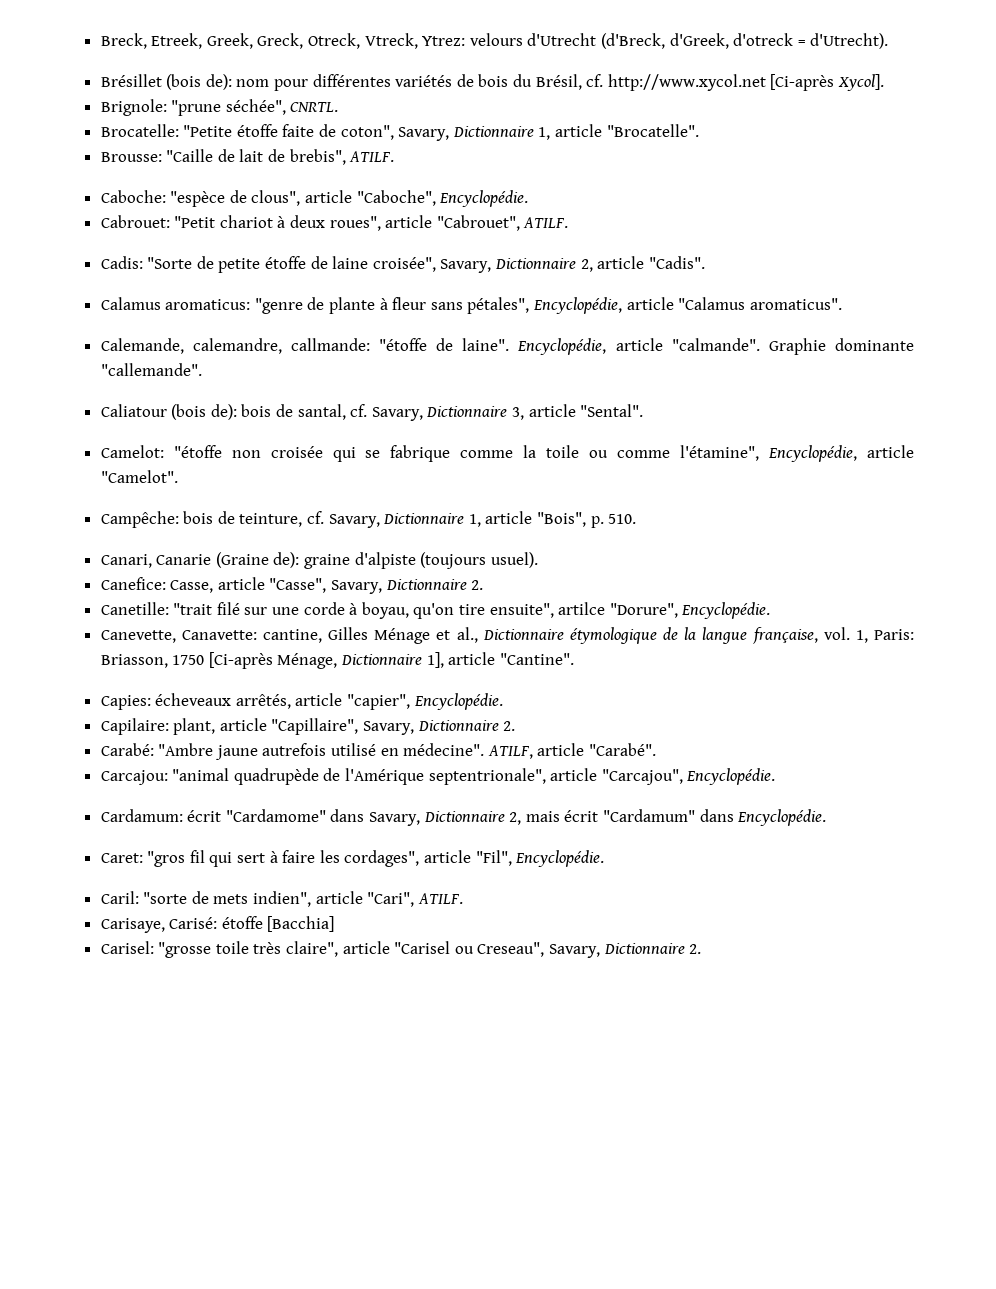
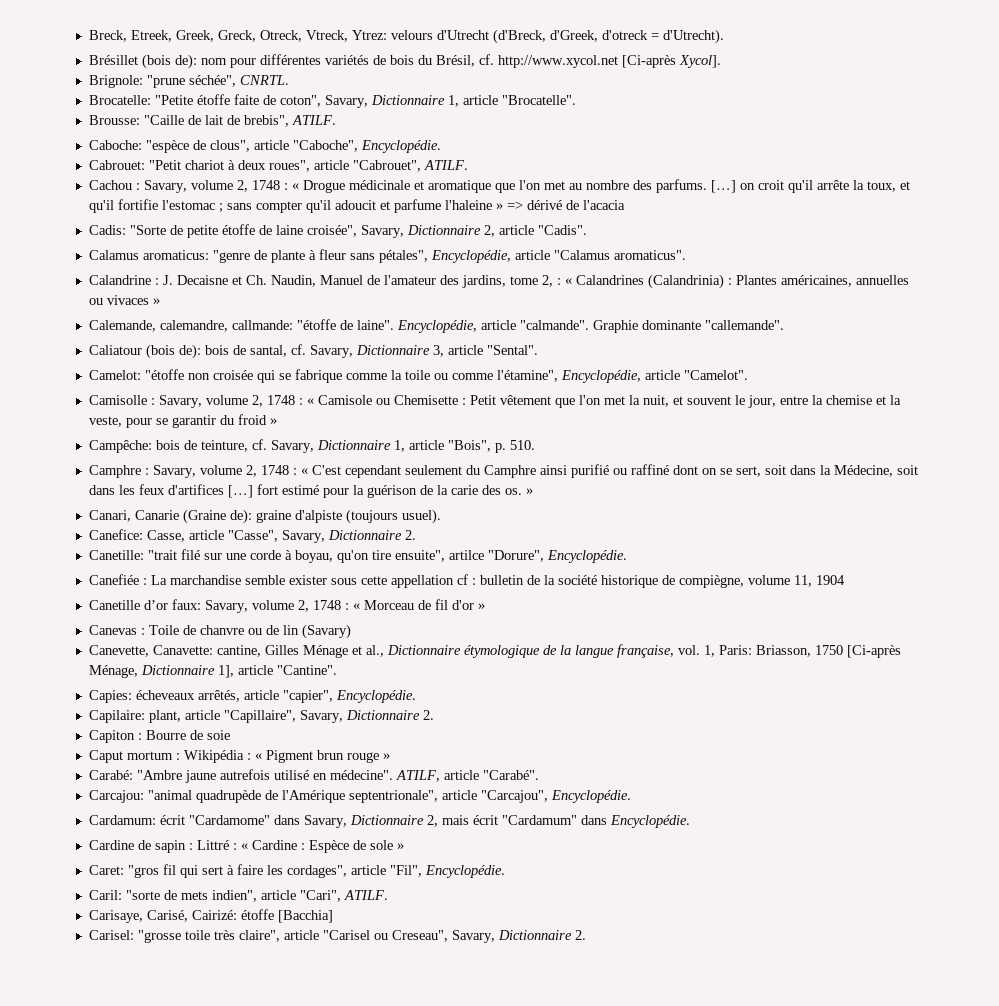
(569, 222) none -> [88,179,910,193] [88,199,625,213] // Cachou : Savary, volume 2, 1748 : « Drogue médicinale et aromatique que l'on met au nombre des parfums. […] on croit qu'il arrête la toux, et qu'il fortifie l'estomac ; sans compter qu'il adoucit et parfume l'haleine » => dérivé de l'acacia
(842, 304) none -> [88,274,909,289] [88,295,160,305] // Calandrine : J. Decaisne et Ch. Naudin, Manuel de l'amateur des jardins, tome 2, : « Calandrines (Calandrinia) : Plantes américaines, annuelles ou vivaces »
(178, 476) none -> [88,395,901,408] [88,414,277,428] // Camisolle : Savary, volume 2, 1748 : « Camisole ou Chemisette : Petit vêtement que l'on met la nuit, et souvent le jour, entre la chemise et la veste, pour se garantir du froid »
(637, 519) none -> [88,464,918,478] [88,484,533,498] // Camphre : Savary, volume 2, 1748 : « C'est cependant seulement du Camphre ainsi purifié ou raffiné dont on se sert, soit dans la Médecine, soit dans les feux d'artifices […] fort estimé pour la guérison de la carie des os. »
(771, 610) none -> [88,574,845,588] [88,599,485,613] [88,624,351,639] // Canefiée : La marchandise semble exister sous cette appellation cf : bulletin de la société historique de compiègne, volume 11, 1904 // Canetille d’or faux: Savary, volume 2, 1748 : « Morceau de fil d'or » // Canevas : Toile de chanvre ou de lin (Savary)
(516, 726) none -> [88,730,230,743] [88,750,390,763] // Capiton : Bourre de soie // Caput mortum : Wikipédia : « Pigment brun rouge »
(827, 817) none -> [88,840,404,853] // Cardine de sapin : Littré : « Cardine : Espèce de sole »
[169,917,218,929] Carisé: -> [146,910,237,922] Carisé, Cairizé:

